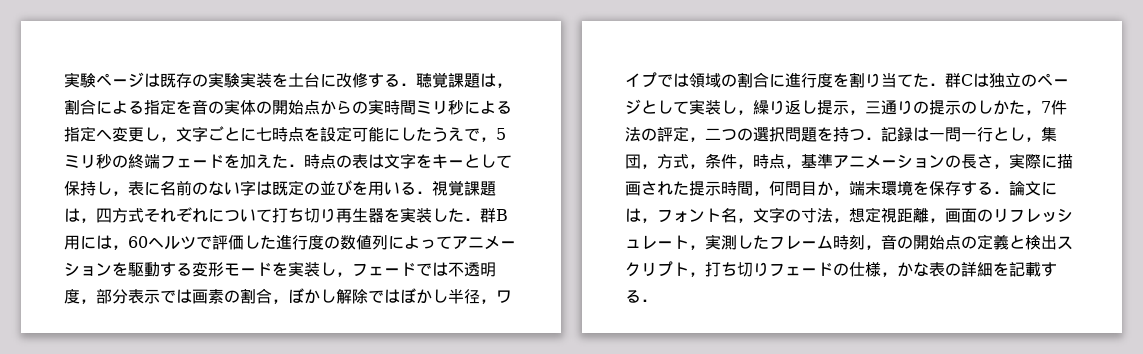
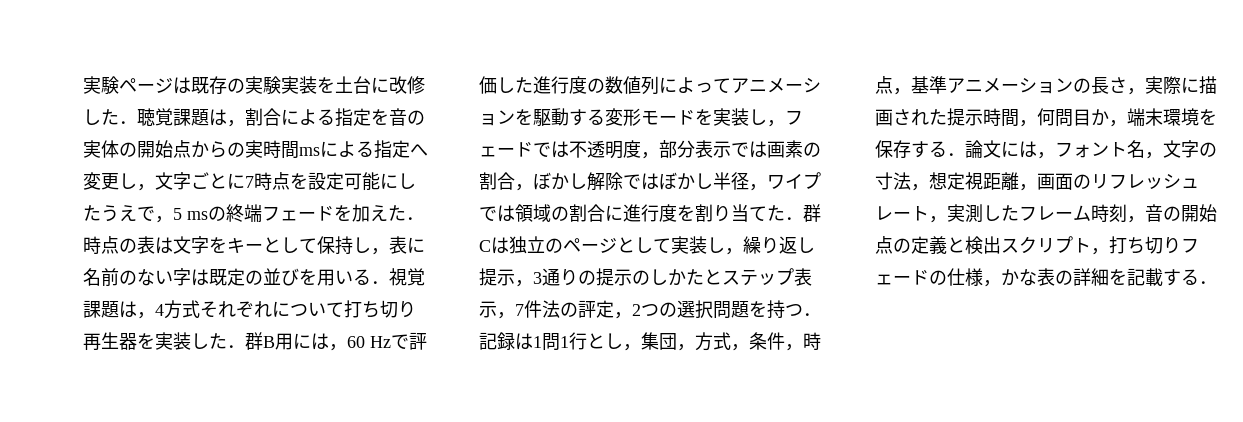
[368,73,400,88] する -> [83,109,119,125] した
[416,100,464,115] ミリ秒 -> [299,147,320,156] ms
[256,127,272,141] 七 -> [245,176,254,188] 7
[64,154,112,169] ミリ秒 -> [187,211,208,220] ms
[96,208,112,223] 四 -> [155,304,164,316] 4
[148,236,196,250] ヘルツ -> [370,336,391,348] Hz
[865,101,881,114] 三 -> [533,272,542,284] 3
(1025, 107) none -> [704,268,812,286] [479,301,497,318] とステップ表示
[705,128,721,140] 二 -> [632,304,641,316] 2
[929,127,977,142] 一問一 -> [533,333,569,351] 1問1

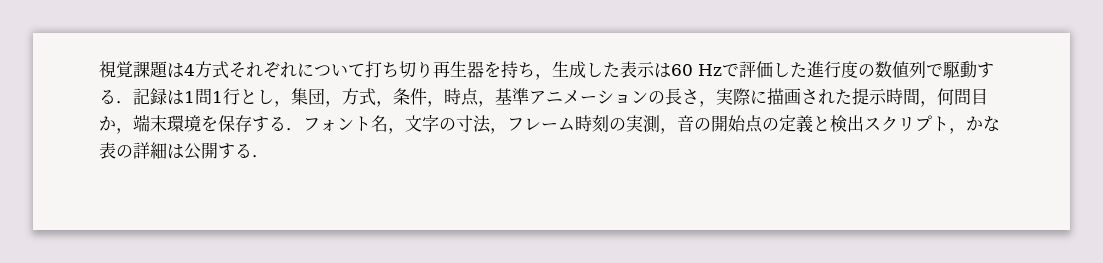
[83,76,425,95] [83,108,425,127] [83,140,428,159] [83,172,416,191] [83,204,424,223] [83,236,425,255] [83,268,389,286] 実験ページは既存の実験実装を土台に改修した．聴覚課題は，割合による指定を音の実体の開始点からの実時間msによる指定へ変更し，文字ごとに7時点を設定可能にしたうえで，5 msの終端フェードを加えた．時点の表は文字をキーとして保持し，表に名前のない字は既定の並びを用いる． -> (99, 69) none
[137,312,155,319] ， -> (184, 70) none
[155,332,347,351] 実装した．群B用には， -> [501,61,671,80] 持ち，生成した表示は
[659,77,821,93] [479,108,803,127] [479,140,821,159] [479,172,821,191] [479,204,821,222] [479,236,815,255] [479,268,812,287] [479,300,803,319] によってアニメーションを駆動する変形モードを実装し，フェードでは不透明度，部分表示では画素の割合，ぼかし解除ではぼかし半径，ワイプでは領域の割合に進行度を割り当てた．群Cは独立のページとして実装し，繰り返し提示，3通りの提示のしかたとステップ表示，7件法の評定，2つの選択問題を持つ -> [926,61,994,78] [99,89,116,104] で駆動する
[965,140,1055,159] 論文には， -> (303, 129) none
[929,172,1199,191] [875,204,1019,223] 想定視距離，画面のリフレッシュレート，実測した -> (507, 131) none
(1127, 213) none -> [609,115,660,133] の実測
[1109,236,1199,254] [875,268,1001,287] 打ち切りフェードの仕様， -> (966, 131) none
[1109,268,1163,286] を記載 -> [167,142,218,160] は公開

